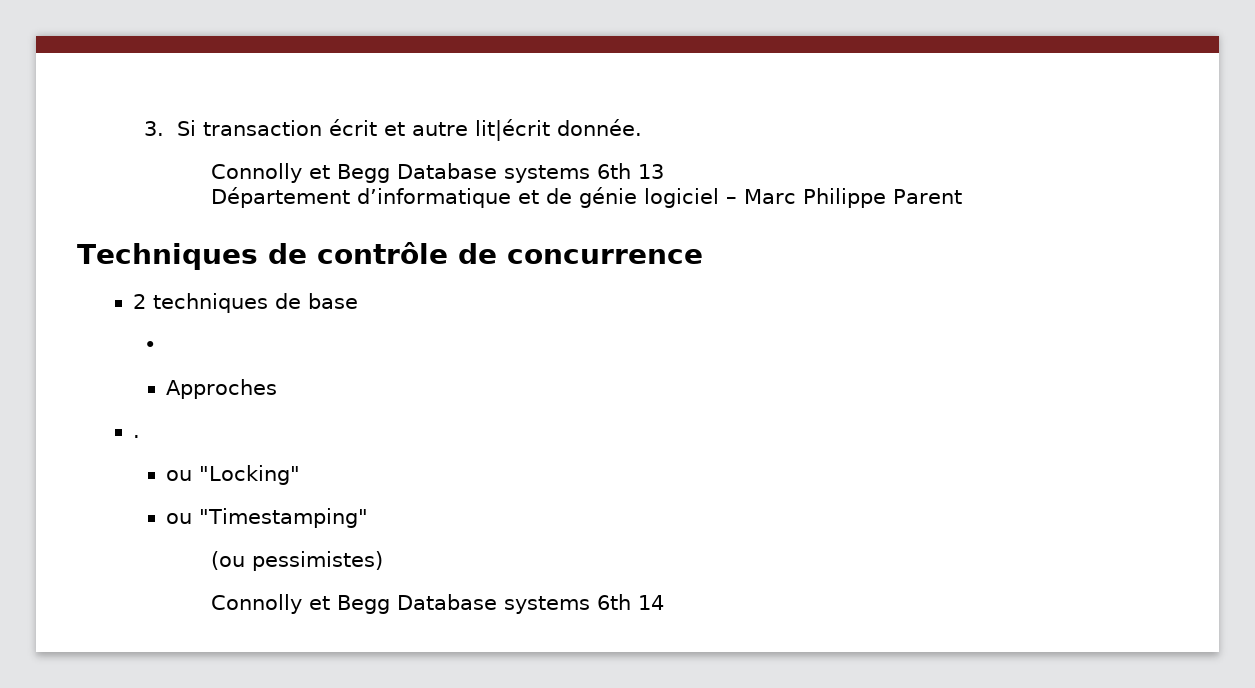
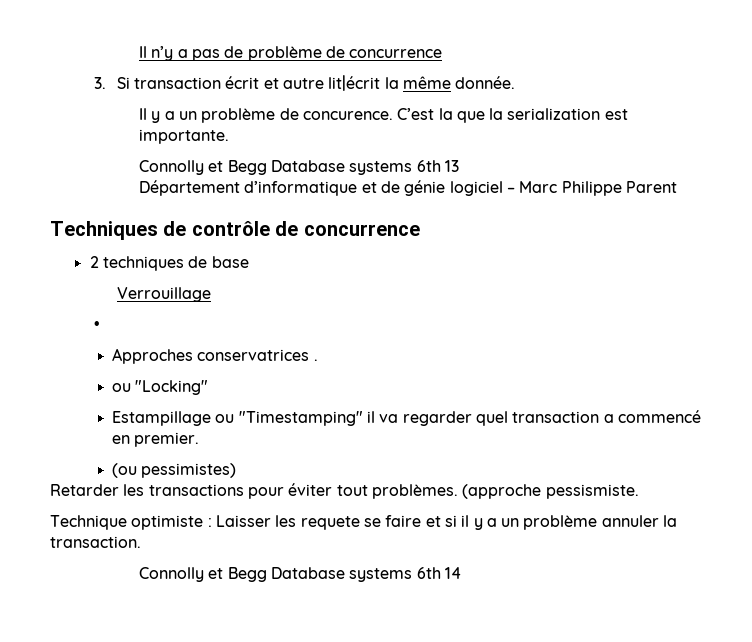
(143, 128) none -> [138,46,443,61] Il n’y a pas de problème de concurrence //
(551, 130) none -> [384,76,451,89] la même
(643, 127) none -> [138,108,628,123] [138,129,229,144] // Il y a un problème de concurence. C’est la que la serialization est importante.
(358, 301) none -> [116,287,211,302] // Verrouillage
(278, 389) // -> [197,349,310,361] conservatrices
(301, 475) none -> [112,411,212,426] Estampillage
[210,551,383,571] // (ou pessimistes) -> [367,410,701,426] [112,432,200,447] [112,463,237,478] [50,483,639,499] [50,515,678,530] [50,536,141,548] il va regarder quel transaction a commencé en premier. // (ou pessimistes) // Retarder les transactions pour éviter tout problèmes. (approche pessismiste. // Technique optimiste : Laisser les requete se faire et si il y a un problème annuler la transaction.

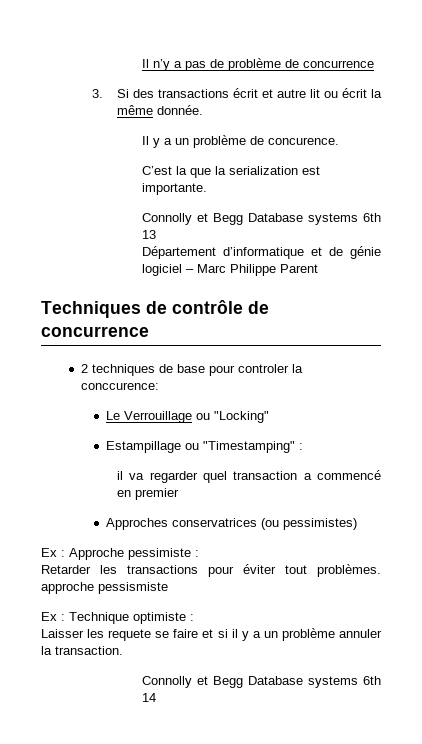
[134,77,222,89] transaction -> [132,89,229,98] des transactions
[328,75,381,91] lit|écrit -> [309,88,367,98] lit ou écrit
(393, 115) none -> (340, 141) //
[116,287,211,302] [94,321,101,330] [112,348,318,364] // Verrouillage // • // Approches conservatrices . // -> [208,364,303,376] [80,382,159,390] [105,411,192,423] pour controler la conccurence: // Le Verrouillage
(363, 418) none -> [298,443,303,450] : //
[134,432,200,447] premier. // -> [134,488,179,500] [105,518,257,530] premier // Approches conservatrices
(237, 470) none -> [41,548,199,560] // Ex : Approche pessimiste :
[462,484,639,499] (approche pessismiste. // -> [41,582,168,594] [41,612,65,621] approche pessismiste // Ex :
(212, 522) none -> (194, 617) //

